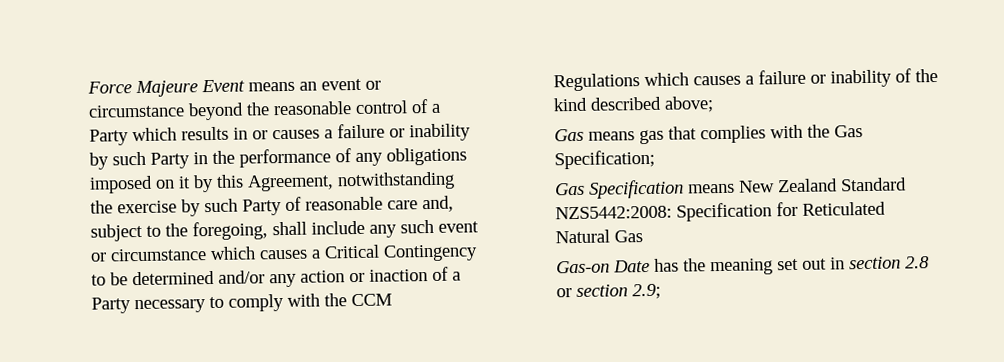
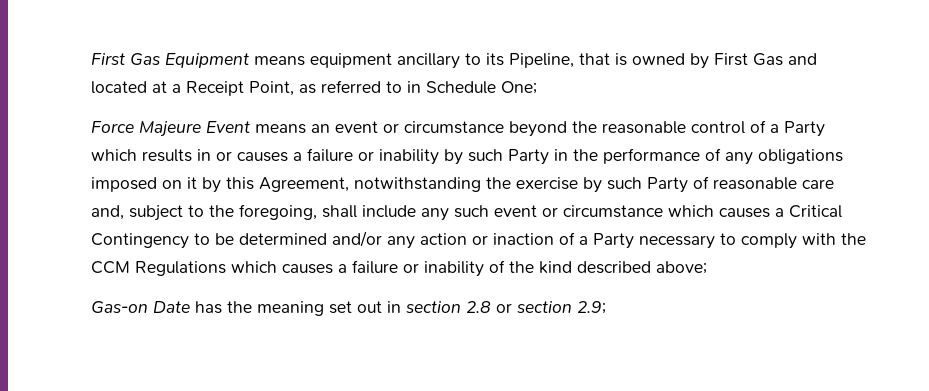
(86, 87) none -> [91,53,818,69] [91,80,538,96] First Gas Equipment means equipment ancillary to its Pipeline, that is owned by First Gas and located at a Receipt Point, as referred to in Schedule One; //
[553,124,863,145] [553,149,655,170] [554,177,907,199] [554,201,886,222] [554,229,643,244] // Gas means gas that complies with the Gas Specification; // Gas Specification means New Zealand Standard NZS5442:2008: Specification for Reticulated Natural Gas -> (708, 267) none

